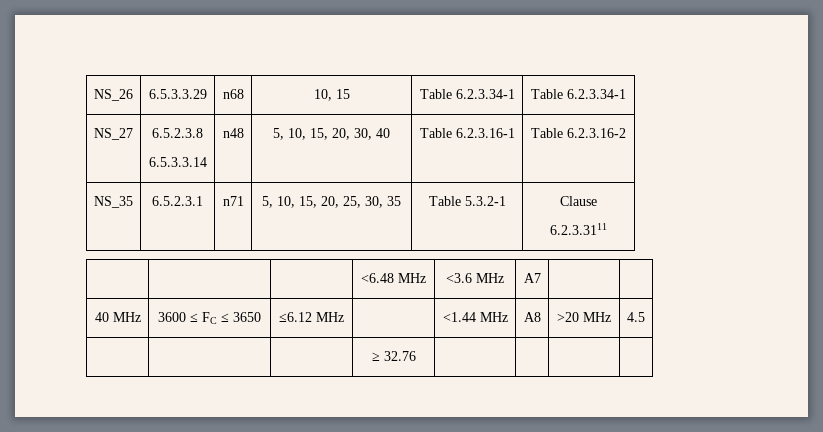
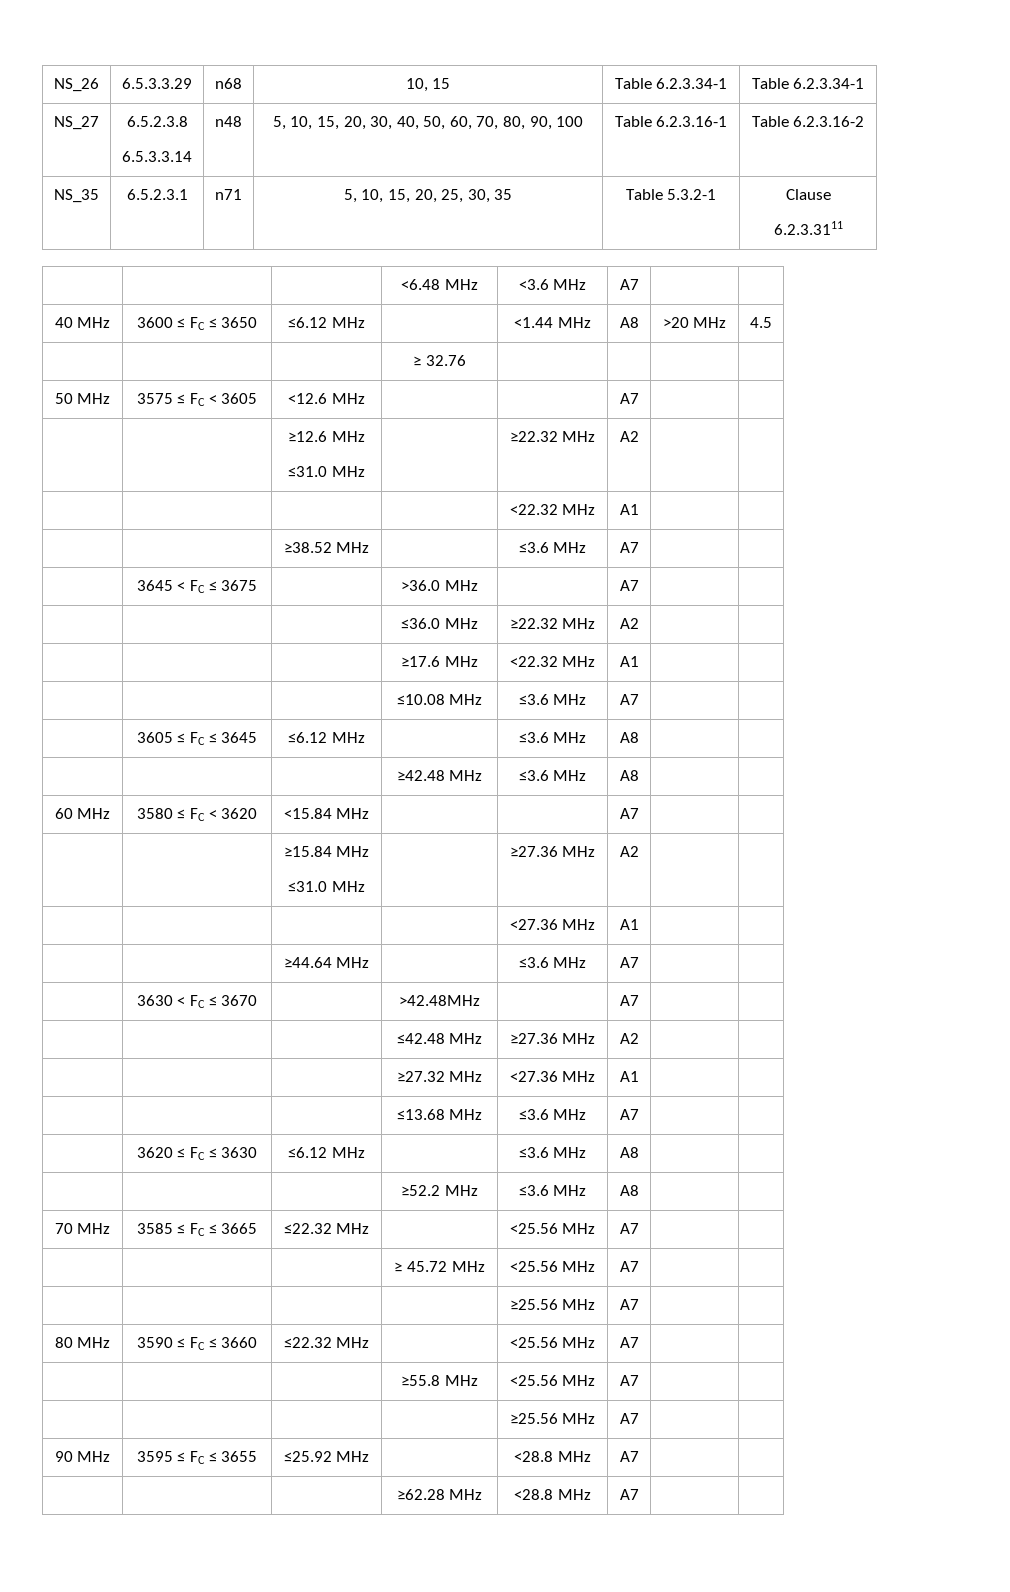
[376,128,390,138] 40 -> [396,116,584,130] 40, 50, 60, 70, 80, 90, 100
(416, 356) none -> [54,393,111,404] [136,393,258,406] [288,393,365,404] [619,393,639,404] [288,431,365,442] [288,466,365,477] [509,431,596,442] [619,431,639,442] [509,504,596,515] [619,504,639,515] [283,542,370,553] [518,542,587,553] [619,542,639,553] [136,580,258,593] [401,580,478,591] [619,580,639,591] [401,618,478,629] [509,618,596,629] [619,618,639,629] [401,656,478,667] [509,656,596,667] [619,656,639,667] [396,694,483,705] [518,694,587,705] [619,694,639,705] [136,732,258,745] [288,732,365,743] [518,732,587,743] [619,732,639,743] [396,770,483,781] [518,770,587,781] [619,770,639,781] [54,808,111,819] [136,808,258,821] [283,808,370,819] [619,808,639,819] [283,846,370,857] [288,881,365,892] [509,846,596,857] [619,846,639,857] [509,919,596,930] [619,919,639,930] [283,957,370,968] [518,957,587,968] [619,957,639,968] [136,995,258,1008] [399,995,480,1006] [619,995,639,1006] [396,1033,483,1044] [509,1033,596,1044] [619,1033,639,1044] [396,1071,483,1082] [509,1071,596,1082] [619,1071,639,1082] [396,1109,483,1120] [518,1109,587,1120] [619,1109,639,1120] [136,1147,258,1160] [288,1147,365,1158] [518,1147,587,1158] [619,1147,639,1158] [401,1185,478,1196] [518,1185,587,1196] [619,1185,639,1196] [54,1223,111,1234] [136,1223,258,1236] [283,1223,370,1234] [509,1223,596,1234] [619,1223,639,1234] [394,1261,485,1272] [509,1261,596,1272] [619,1261,639,1272] [509,1299,596,1310] [619,1299,639,1310] [54,1337,111,1348] [136,1337,258,1350] [283,1337,370,1348] [509,1337,596,1348] [619,1337,639,1348] [401,1375,478,1386] [509,1375,596,1386] [619,1375,639,1386] [509,1413,596,1424] [619,1413,639,1424] [54,1451,111,1462] [136,1451,258,1464] [283,1451,370,1462] [514,1451,591,1462] [619,1451,639,1462] [396,1489,483,1500] [514,1489,591,1500] [619,1489,639,1500] // 50 MHz | 3575 ≤ FC < 3605 | <12.6 MHz | | | A7 | | // | | ≥12.6 MHz // ≤31.0 MHz | | ≥22.32 MHz | A2 | | // | | | | <22.32 MHz | A1 | | // | | ≥38.52 MHz | | ≤3.6 MHz | A7 | | // | 3645 < FC ≤ 3675 | | >36.0 MHz | | A7 | | // | | | ≤36.0 MHz | ≥22.32 MHz | A2 | | // | | | ≥17.6 MHz | <22.32 MHz | A1 | | // | | | ≤10.08 MHz | ≤3.6 MHz | A7 | | // | 3605 ≤ FC ≤ 3645 | ≤6.12 MHz | | ≤3.6 MHz | A8 | | // | | | ≥42.48 MHz | ≤3.6 MHz | A8 | | // 60 MHz | 3580 ≤ FC < 3620 | <15.84 MHz | | | A7 | | // | | ≥15.84 MHz // ≤31.0 MHz | | ≥27.36 MHz | A2 | | // | | | | <27.36 MHz | A1 | | // | | ≥44.64 MHz | | ≤3.6 MHz | A7 | | // | 3630 < FC ≤ 3670 | | >42.48MHz | | A7 | | // | | | ≤42.48 MHz | ≥27.36 MHz | A2 | | // | | | ≥27.32 MHz | <27.36 MHz | A1 | | // | | | ≤13.68 MHz | ≤3.6 MHz | A7 | | // | 3620 ≤ FC ≤ 3630 | ≤6.12 MHz | | ≤3.6 MHz | A8 | | // | | | ≥52.2 MHz | ≤3.6 MHz | A8 | | // 70 MHz | 3585 ≤ FC ≤ 3665 | ≤22.32 MHz | | <25.56 MHz | A7 | | // | | | ≥ 45.72 MHz | <25.56 MHz | A7 | | // | | | | ≥25.56 MHz | A7 | | // 80 MHz | 3590 ≤ FC ≤ 3660 | ≤22.32 MHz | | <25.56 MHz | A7 | | // | | | ≥55.8 MHz | <25.56 MHz | A7 | | // | | | | ≥25.56 MHz | A7 | | // 90 MHz | 3595 ≤ FC ≤ 3655 | ≤25.92 MHz | | <28.8 MHz | A7 | | // | | | ≥62.28 MHz | <28.8 MHz | A7 | |

